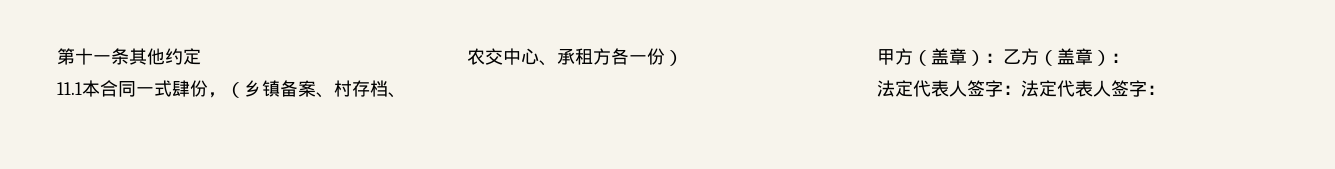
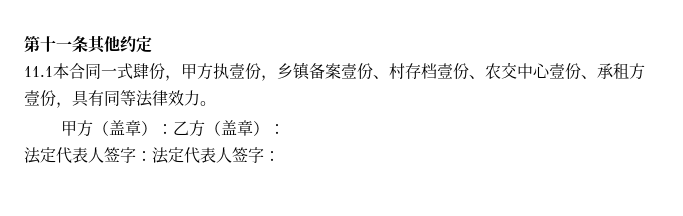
[226,82,244,98] （ -> [181,63,277,81] 甲方执壹份，
(316, 88) none -> [341,63,373,80] 壹份
(388, 88) none -> [437,63,469,80] 壹份
(539, 56) none -> [549,63,581,80] 壹份
[611,48,683,66] 各一份） -> [24,90,216,108] 壹份，具有同等法律效力。

